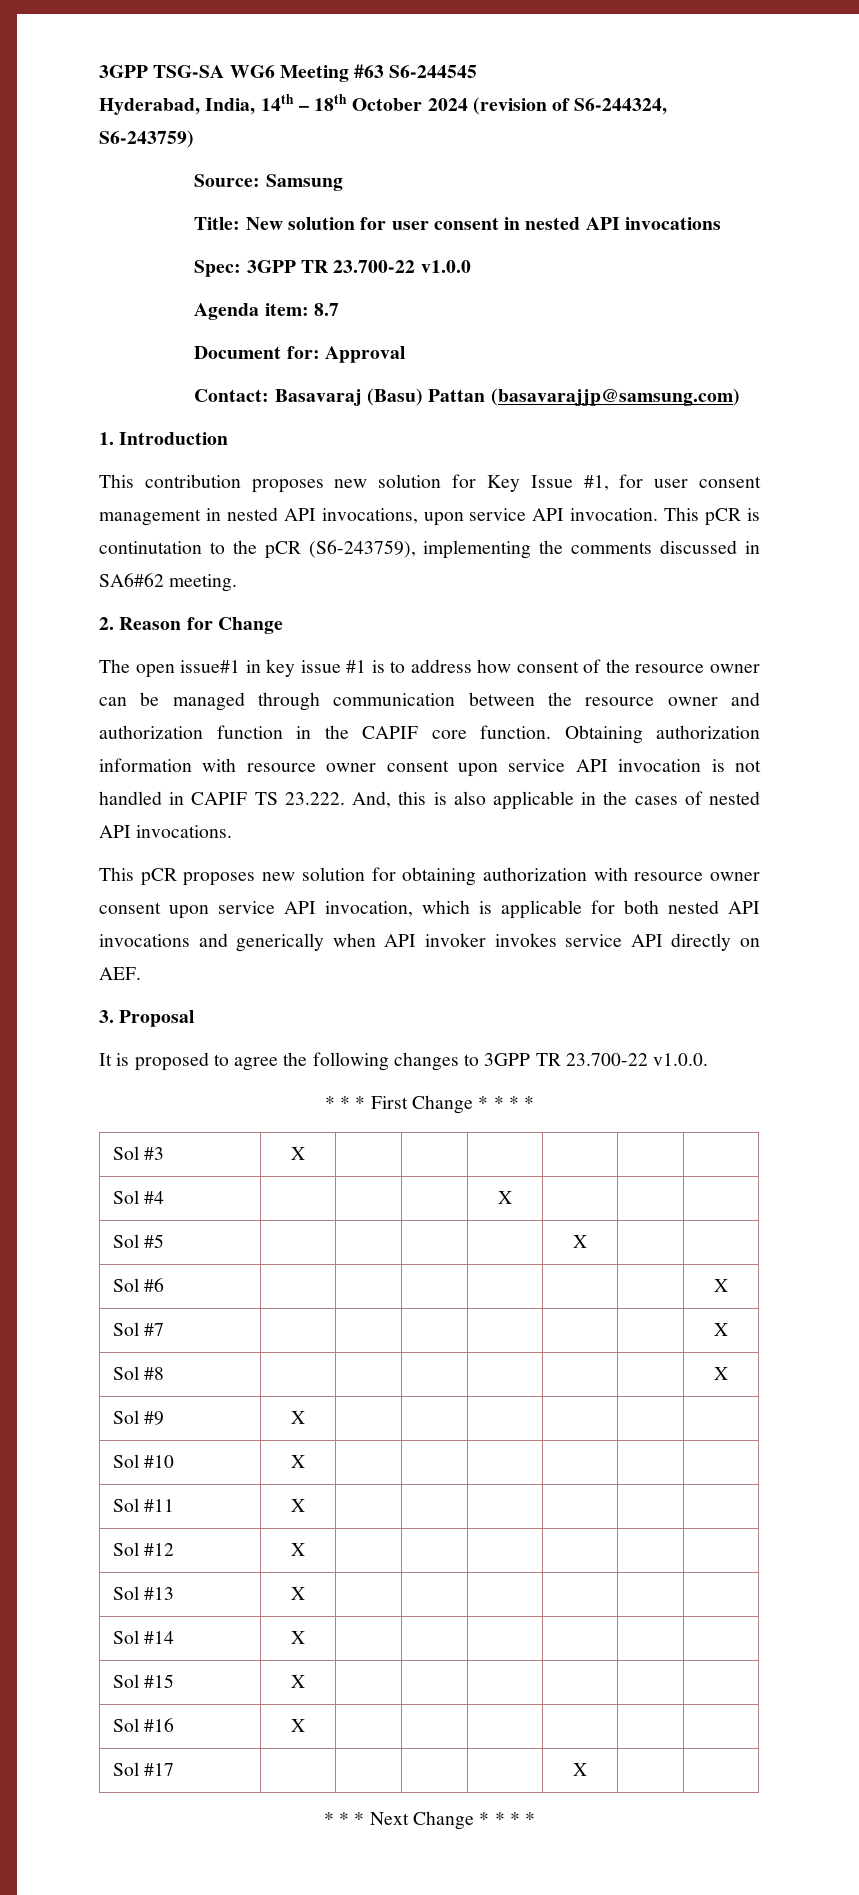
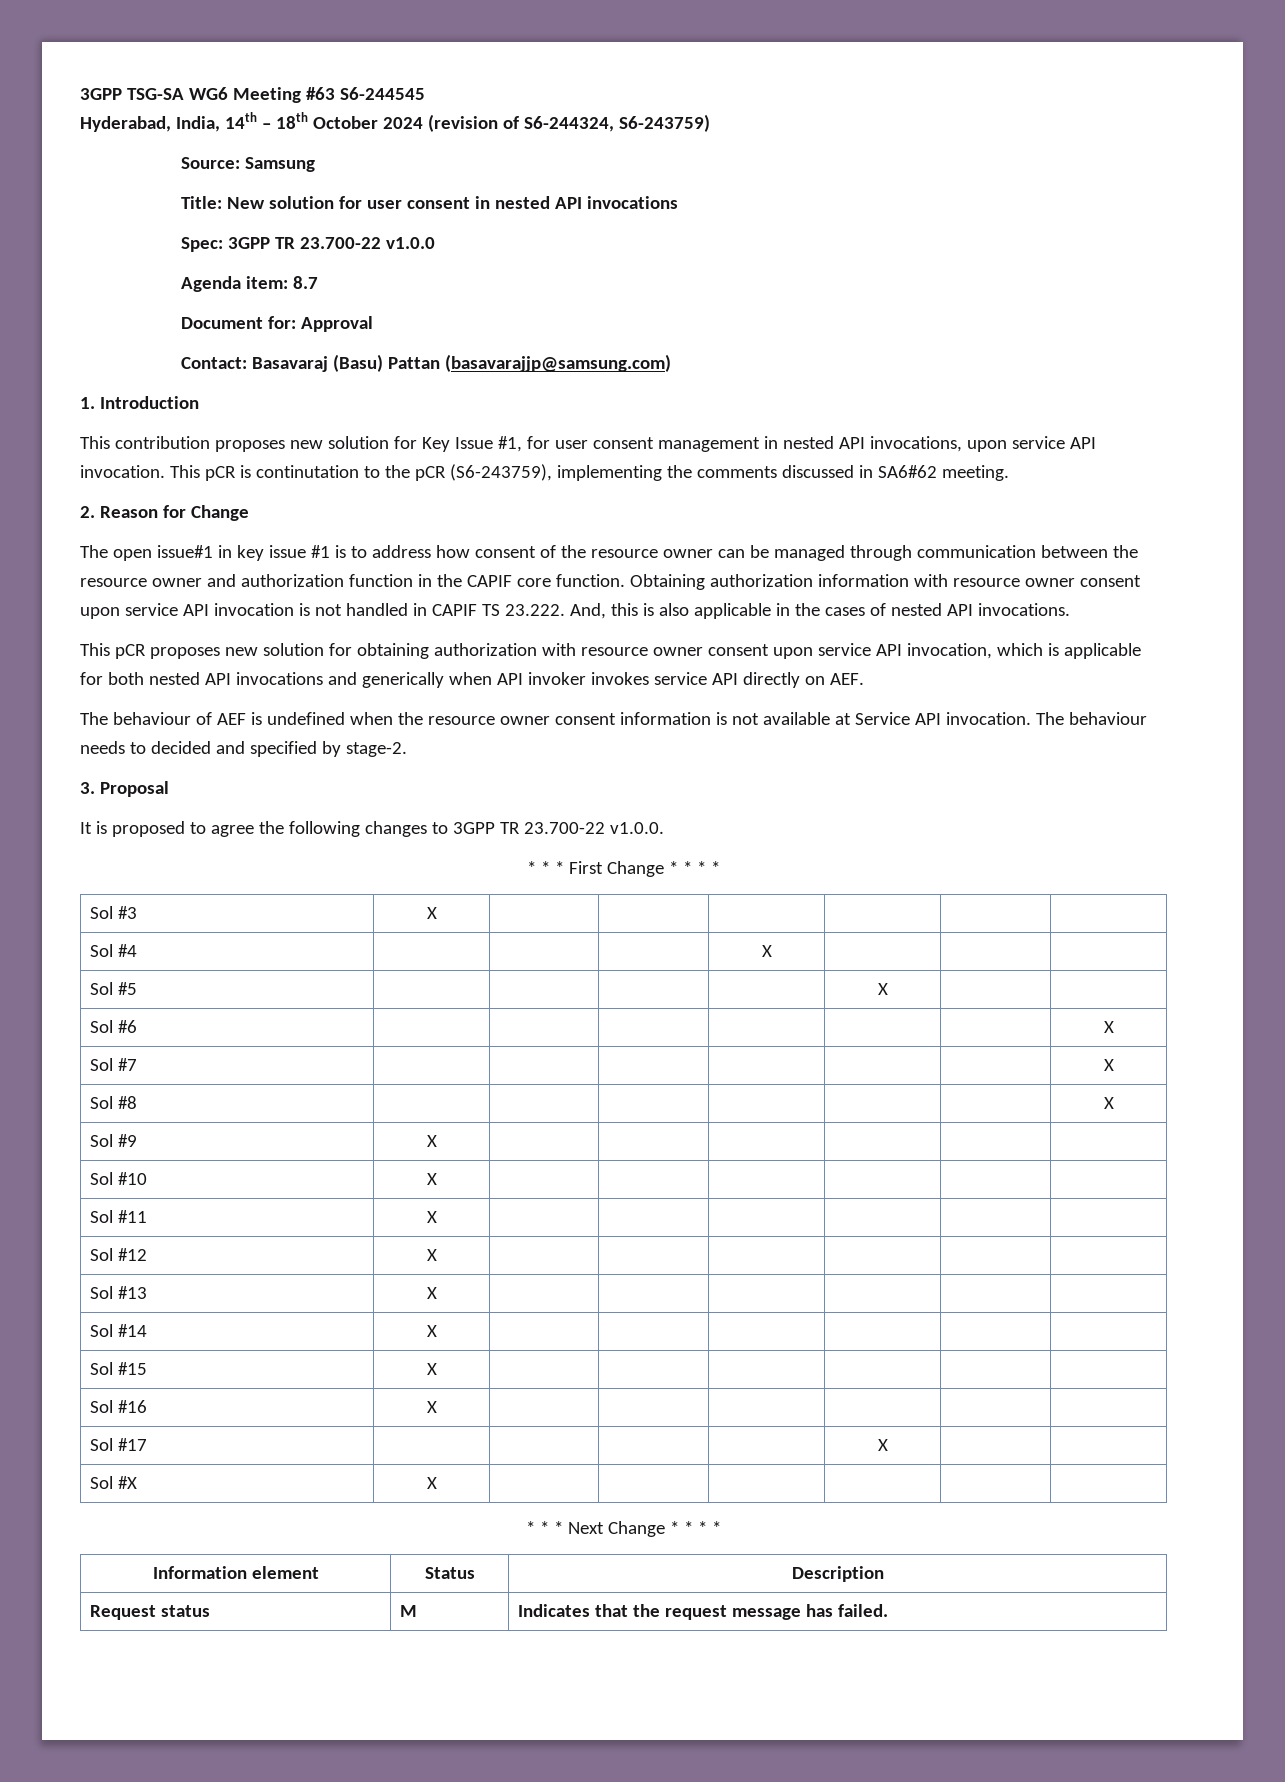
(141, 973) none -> [80,712,1147,725] [80,741,407,757] // The behaviour of AEF is undefined when the resource owner consent information is not available at Service API invocation. The behaviour needs to decided and specified by stage-2.
(587, 1769) none -> [90,1476,138,1489] [426,1477,437,1489] // Sol #X | X | | | | | |
(536, 1818) none -> [152,1566,319,1579] [424,1567,475,1579] [791,1566,884,1582] [90,1605,211,1620] [400,1605,418,1617] [518,1604,889,1620] // Information element | Status | Description // Request status | M | Indicates that the request message has failed.

